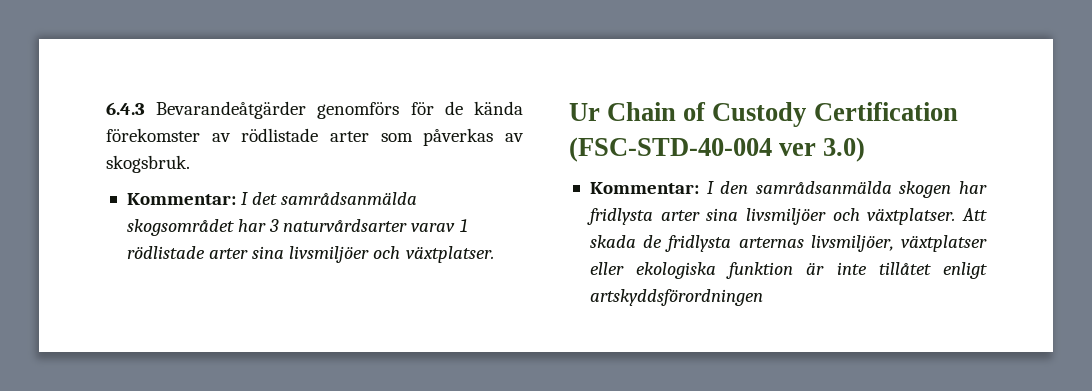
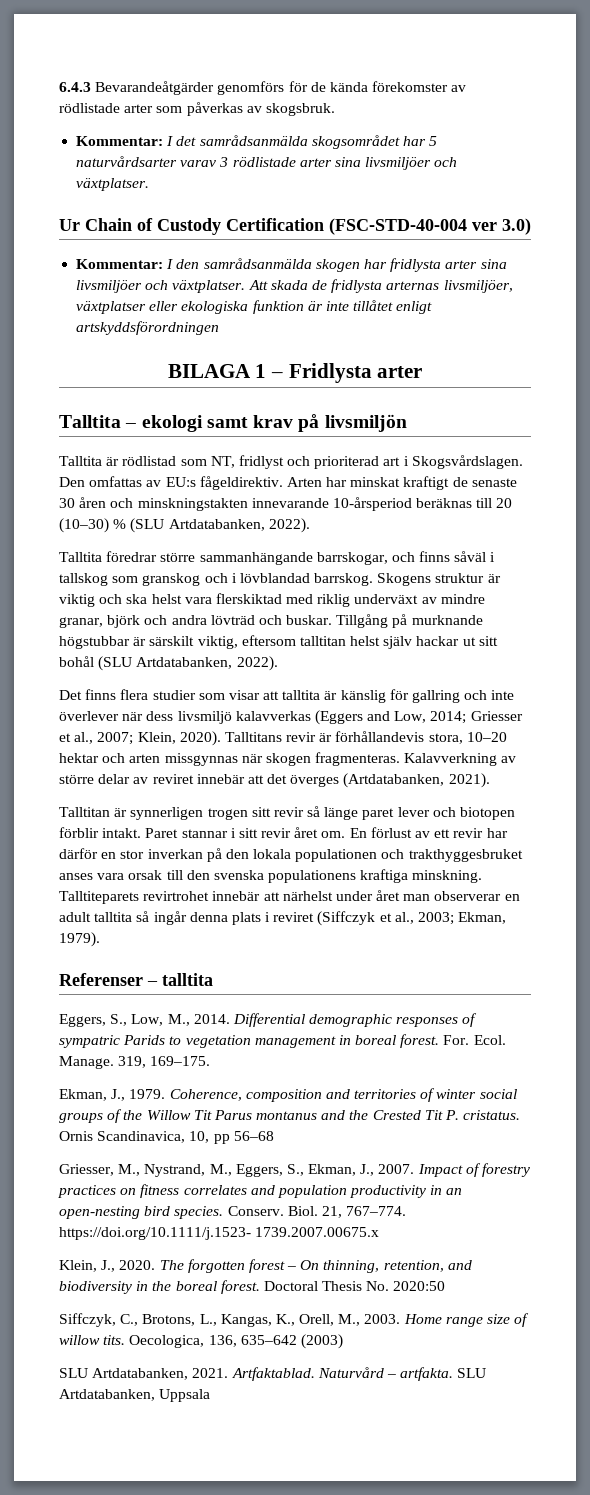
[269,219,280,232] 3 -> [429,136,438,146] 5
[459,219,467,232] 1 -> [219,157,229,167] 3
(763, 297) none -> [167,363,423,383] [59,414,407,432] [59,455,523,469] [59,476,517,490] [59,497,513,511] [59,518,310,533] [59,551,496,565] [59,573,501,586] [59,593,485,607] [59,614,483,628] [59,635,498,649] [59,656,278,671] [59,689,515,703] [59,710,523,725] [59,731,507,746] [59,752,517,766] [59,773,490,788] [59,806,516,820] [59,827,508,838] [59,848,523,862] [59,869,483,883] [59,890,520,904] [59,911,507,926] [59,932,100,947] [59,973,213,986] [59,1013,478,1027] [59,1034,506,1048] [59,1056,211,1069] [59,1088,517,1102] [59,1109,521,1123] [59,1131,274,1144] [59,1163,531,1177] [58,1184,463,1198] [59,1206,407,1219] [59,1227,380,1240] [59,1259,472,1273] [59,1280,446,1294] [59,1313,530,1327] [59,1334,343,1349] [59,1367,487,1381] [59,1389,211,1402] // BILAGA 1 – Fridlysta arter // Talltita – ekologi samt krav på livsmiljön // Talltita är rödlistad som NT, fridlyst och prioriterad art i Skogsvårdslagen. Den omfattas av EU:s fågeldirektiv. Arten har minskat kraftigt de senaste 30 åren och minskningstakten innevarande 10-årsperiod beräknas till 20 (10–30) % (SLU Artdatabanken, 2022). // Talltita föredrar större sammanhängande barrskogar, och finns såväl i tallskog som granskog och i lövblandad barrskog. Skogens struktur är viktig och ska helst vara flerskiktad med riklig underväxt av mindre granar, björk och andra lövträd och buskar. Tillgång på murknande högstubbar är särskilt viktig, eftersom talltitan helst själv hackar ut sitt bohål (SLU Artdatabanken, 2022). // Det finns flera studier som visar att talltita är känslig för gallring och inte överlever när dess livsmiljö kalavverkas (Eggers and Low, 2014; Griesser et al., 2007; Klein, 2020). Talltitans revir är förhållandevis stora, 10–20 hektar och arten missgynnas när skogen fragmenteras. Kalavverkning av större delar av reviret innebär att det överges (Artdatabanken, 2021). // Talltitan är synnerligen trogen sitt revir så länge paret lever och biotopen förblir intakt. Paret stannar i sitt revir året om. En förlust av ett revir har därför en stor inverkan på den lokala populationen och trakthyggesbruket anses vara orsak till den svenska populationens kraftiga minskning. Talltiteparets revirtrohet innebär att närhelst under året man observerar en adult talltita så ingår denna plats i reviret (Siffczyk et al., 2003; Ekman, 1979). // Referenser – talltita // Eggers, S., Low, M., 2014. Differential demographic responses of sympatric Parids to vegetation management in boreal forest. For. Ecol. Manage. 319, 169–175. // Ekman, J., 1979. Coherence, composition and territories of winter social groups of the Willow Tit Parus montanus and the Crested Tit P. cristatus. Ornis Scandinavica, 10, pp 56–68 // Griesser, M., Nystrand, M., Eggers, S., Ekman, J., 2007. Impact of forestry practices on fitness correlates and population productivity in an open-nesting bird species. Conserv. Biol. 21, 767–774. https://doi.org/10.1111/j.1523- 1739.2007.00675.x // Klein, J., 2020. The forgotten forest – On thinning, retention, and biodiversity in the boreal forest. Doctoral Thesis No. 2020:50 // Siffczyk, C., Brotons, L., Kangas, K., Orell, M., 2003. Home range size of willow tits. Oecologica, 136, 635–642 (2003) // SLU Artdatabanken, 2021. Artfaktablad. Naturvård – artfakta. SLU Artdatabanken, Uppsala

